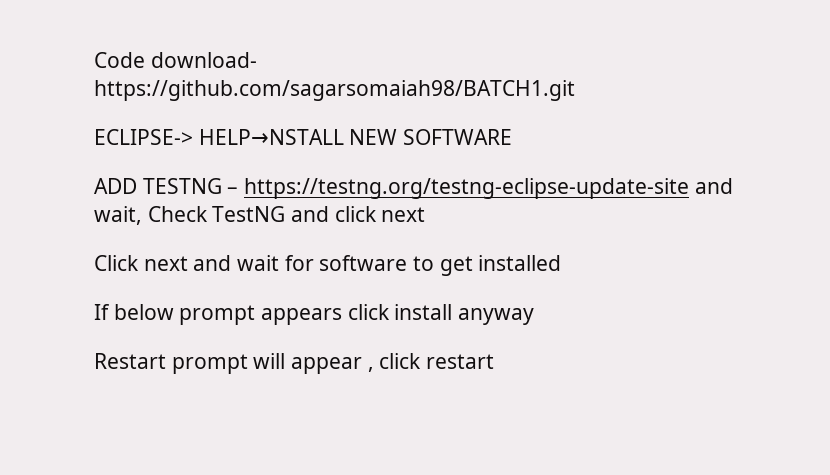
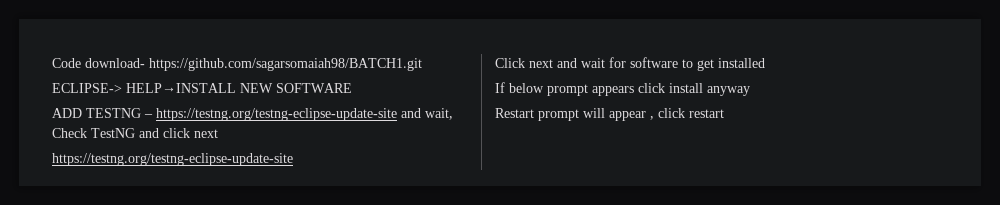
[198,129,344,145] HELP→NSTALL -> [126,83,236,93] HELP→INSTALL
(426, 214) none -> [52,153,293,166] // https://testng.org/testng-eclipse-update-site

